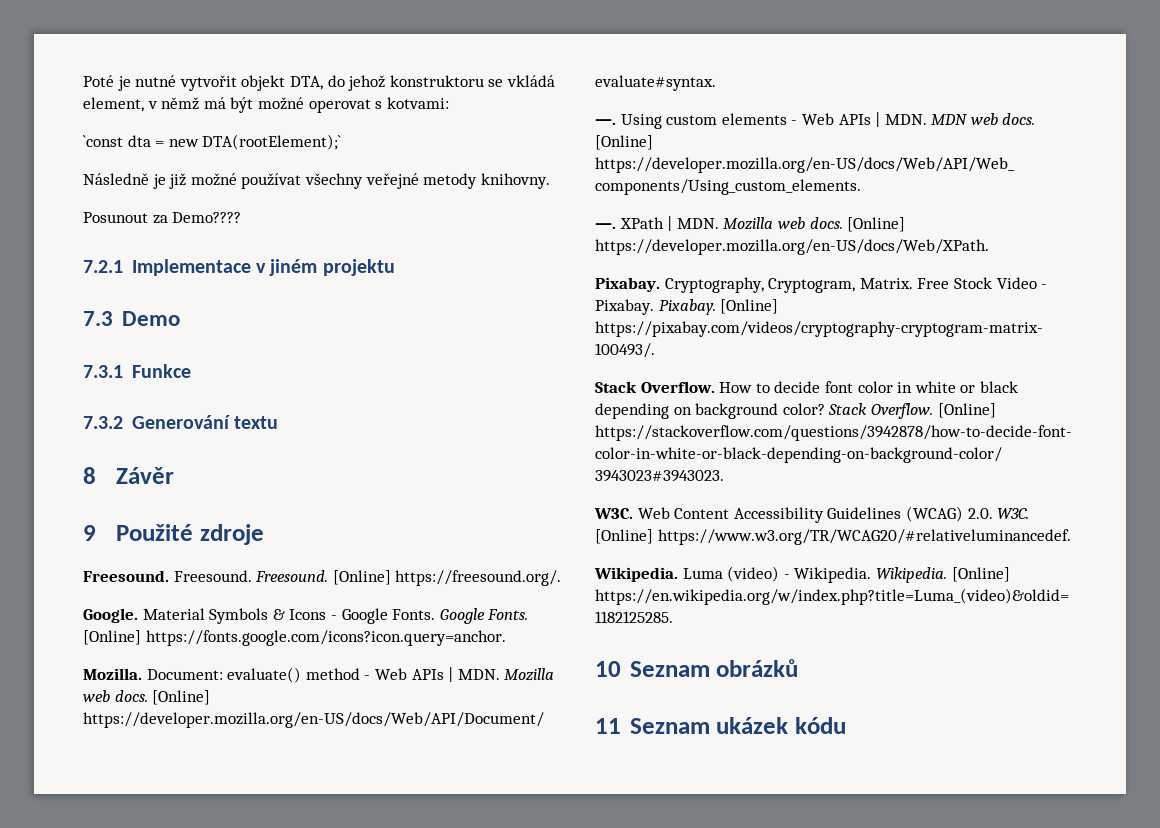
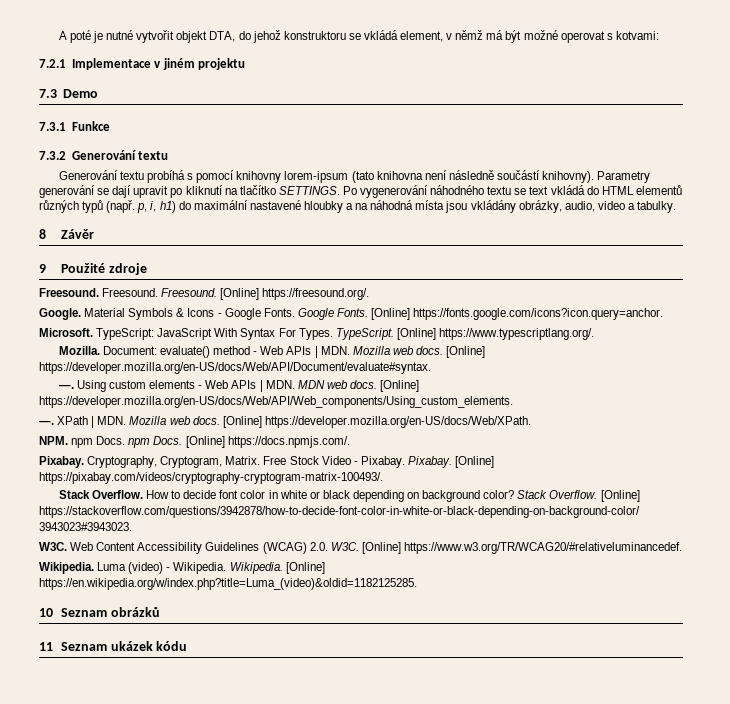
[83,75,114,87] Poté -> [58,30,91,43] A poté
[83,134,342,150] [83,173,550,189] [83,212,242,224] // `const dta = new DTA(rootElement);` // Následně je již možné používat všechny veřejné metody knihovny. // Posunout za Demo???? -> (659, 35) none
(278, 422) none -> [58,170,651,183] [39,185,682,198] [39,200,677,213] // Generování textu probíhá s pomocí knihovny lorem-ipsum (tato knihovna není následně součástí knihovny). Parametry generování se dají upravit po kliknutí na tlačítko SETTINGS. Po vygenerování náhodného textu se text vkládá do HTML elementů různých typů (např. p, i, h1) do maximální nastavené hloubky a na náhodná místa jsou vkládány obrázky, audio, video a tabulky.
(506, 638) none -> [39,328,594,340] // Microsoft. TypeScript: JavaScript With Syntax For Types. TypeScript. [Online] https://www.typescriptlang.org/.
(989, 247) none -> [39,436,350,448] // NPM. npm Docs. npm Docs. [Online] https://docs.npmjs.com/.

